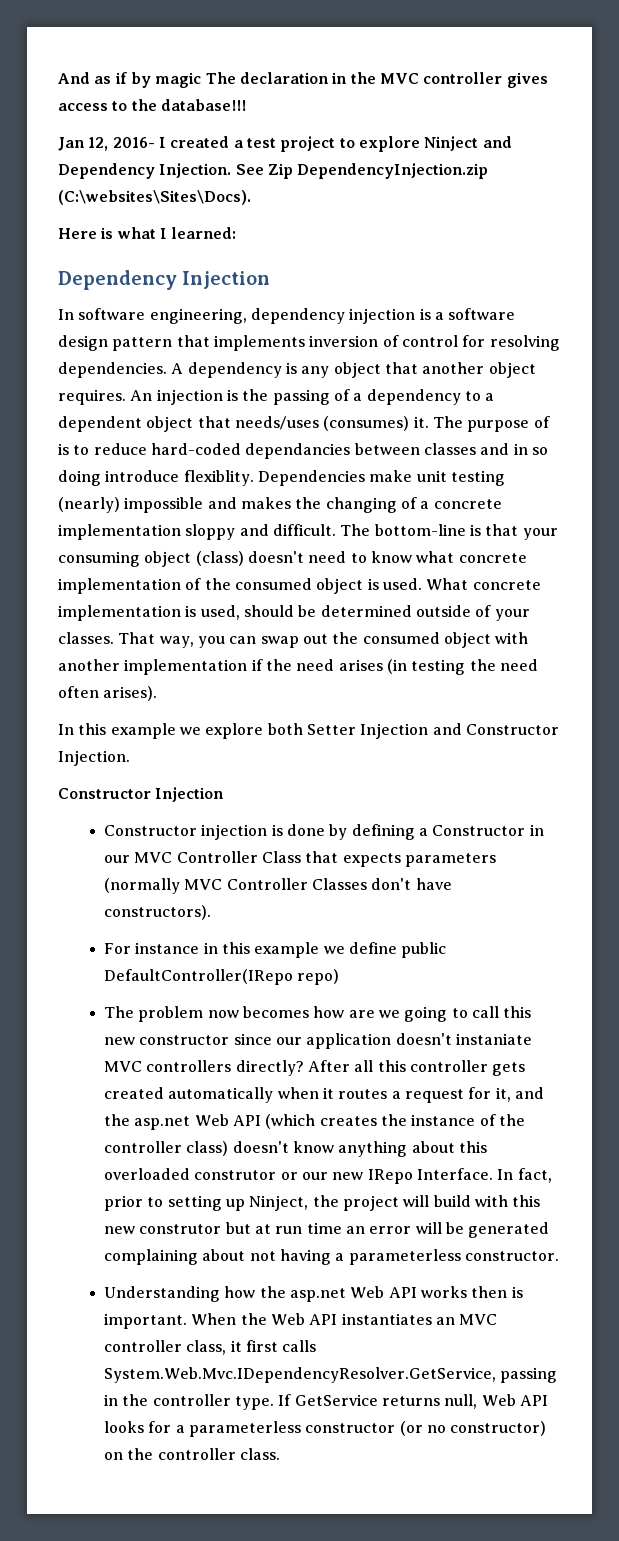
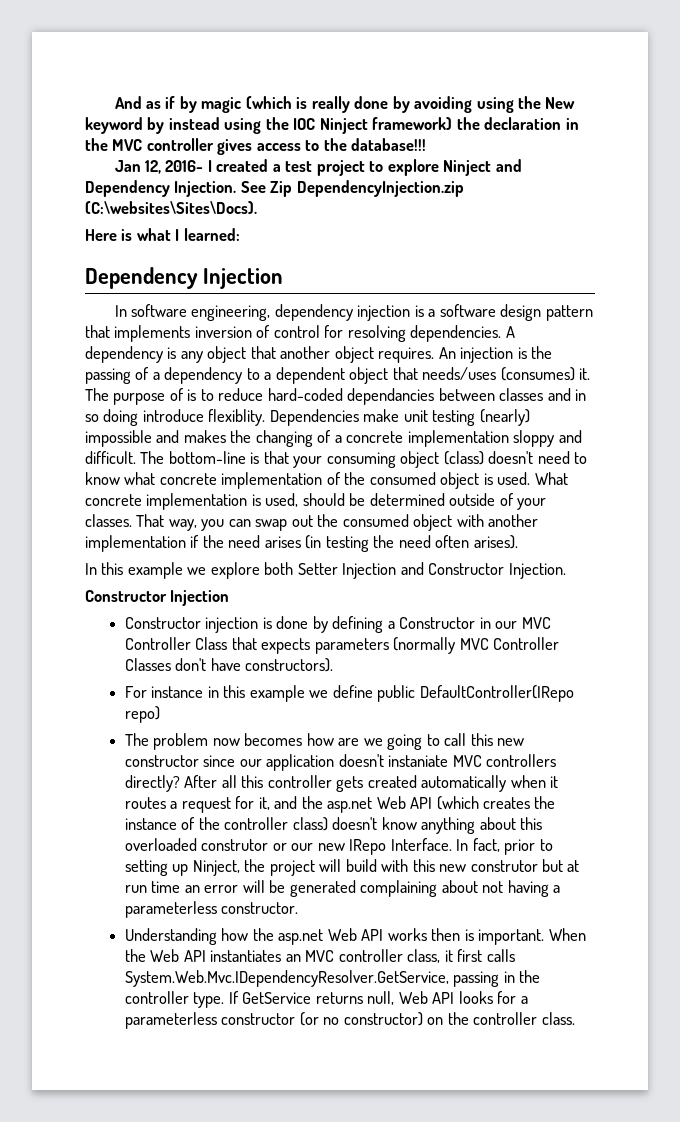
[205,72,236,84] The -> [245,96,576,113] [85,117,480,134] (which is really done by avoiding using the New keyword by instead using the IOC Ninject framework) the

